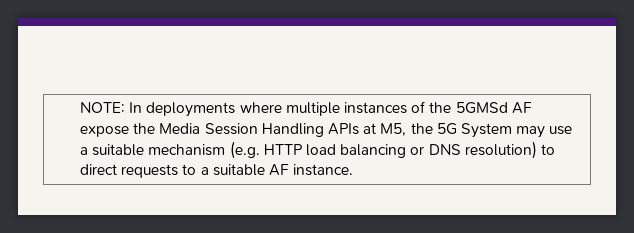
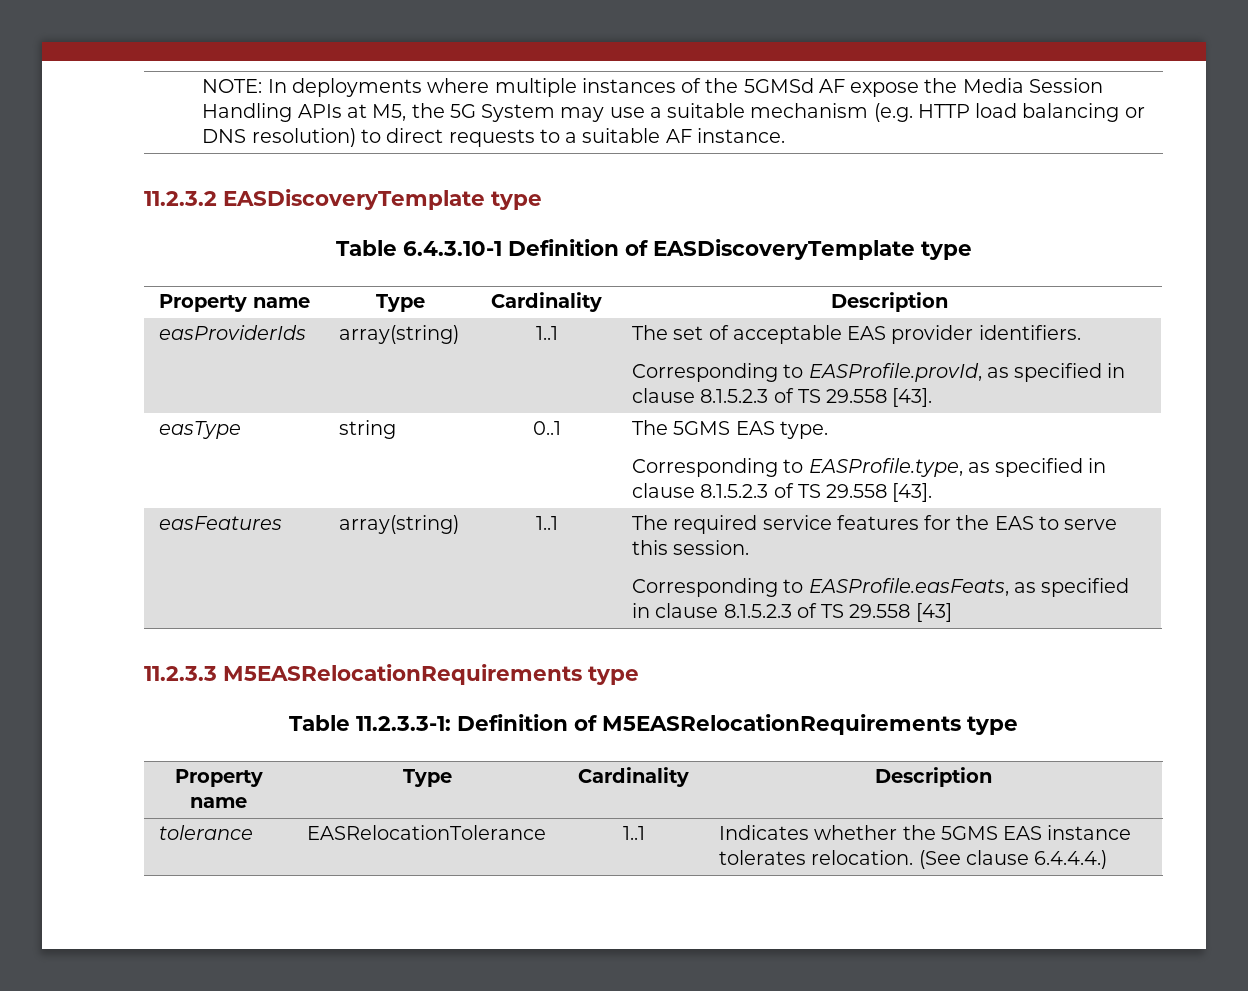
(354, 170) none -> [144,189,542,210] [335,239,972,260] [159,294,310,312] [375,294,425,312] [491,292,602,312] [831,292,948,312] [159,325,307,340] [339,325,460,344] [535,326,558,340] [632,325,1081,344] [632,363,1126,382] [632,388,933,407] [159,421,242,439] [339,420,397,439] [532,421,561,435] [632,420,828,439] [632,458,1107,477] [632,483,933,502] [159,516,283,530] [339,515,460,534] [535,516,558,530] [632,515,1118,534] [632,540,750,555] [632,578,1130,597] [632,603,952,622] [144,664,639,685] [289,714,1018,735] [174,769,263,787] [190,797,247,808] [403,769,452,787] [578,767,689,787] [875,767,992,787] [159,825,254,840] [307,825,547,840] [622,826,645,840] [719,825,1132,840] [719,850,1108,869] // 11.2.3.2 EASDiscoveryTemplate type // Table 6.4.3.10-1 Definition of EASDiscoveryTemplate type // Property name | Type | Cardinality | Description // easProviderIds | array(string) | 1..1 | The set of acceptable EAS provider identifiers. // Corresponding to EASProfile.provId, as specified in clause 8.1.5.2.3 of TS 29.558 [43]. // easType | string | 0..1 | The 5GMS EAS type. // Corresponding to EASProfile.type, as specified in clause 8.1.5.2.3 of TS 29.558 [43]. // easFeatures | array(string) | 1..1 | The required service features for the EAS to serve this session. // Corresponding to EASProfile.easFeats, as specified in clause 8.1.5.2.3 of TS 29.558 [43] // 11.2.3.3 M5EASRelocationRequirements type // Table 11.2.3.3-1: Definition of M5EASRelocationRequirements type // Property name | Type | Cardinality | Description // tolerance | EASRelocationTolerance | 1..1 | Indicates whether the 5GMS EAS instance tolerates relocation. (See clause 6.4.4.4.)

